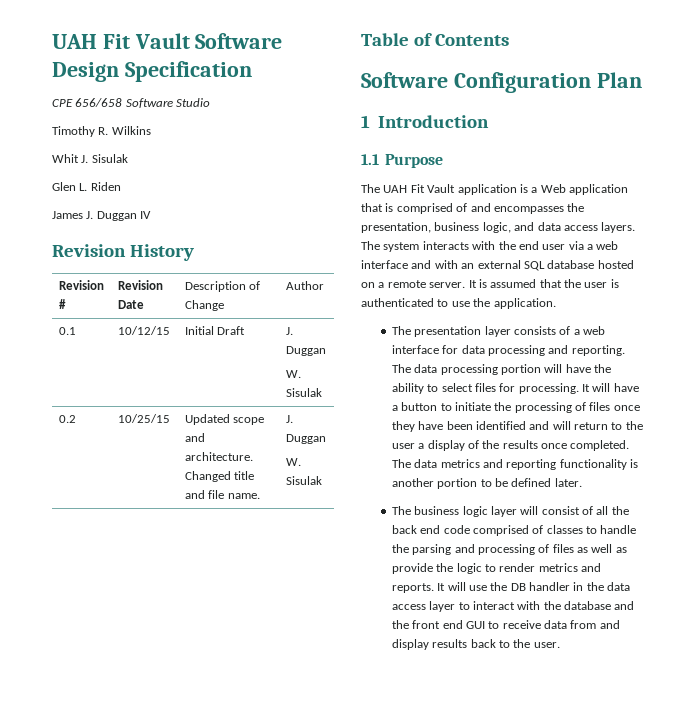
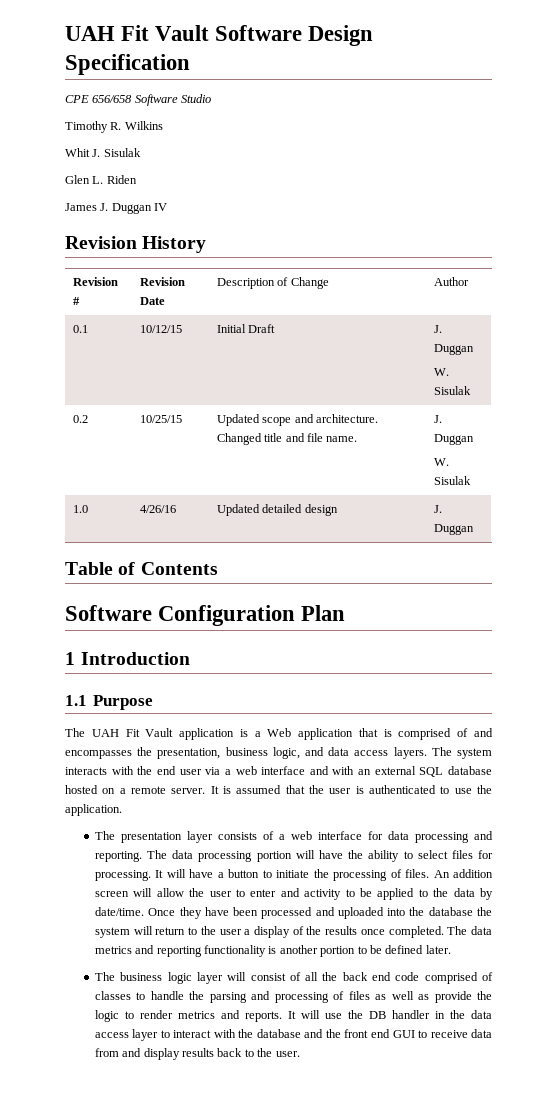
(322, 480) none -> [72,505,88,513] [139,505,176,513] [216,504,338,516] [433,505,442,513] [433,524,474,535] // 1.0 | 4/26/16 | Updated detailed design | J. Duggan
[589,402,640,411] [391,421,550,432] files once they have been identified and -> [405,869,494,878] [94,888,494,900] [94,907,492,919] [94,927,130,938] files. An addition screen will allow the user to enter and activity to be applied to the data by date/time. Once they have been processed and uploaded into the database the system

